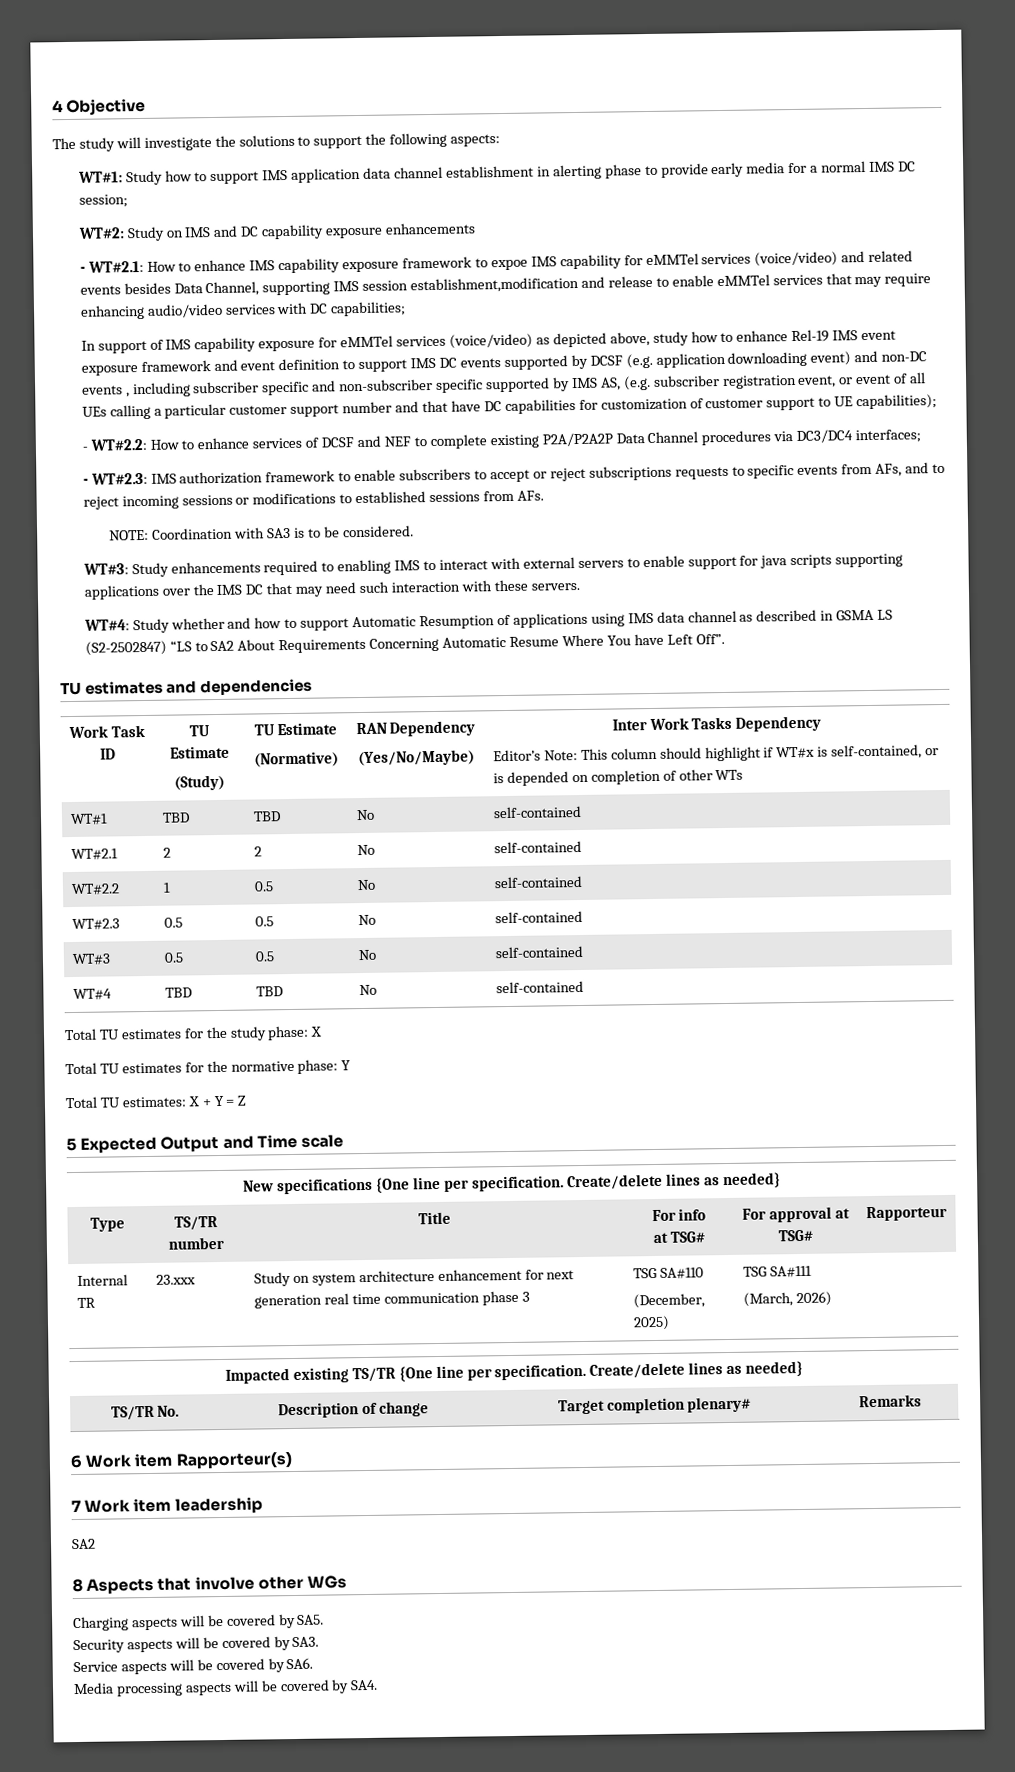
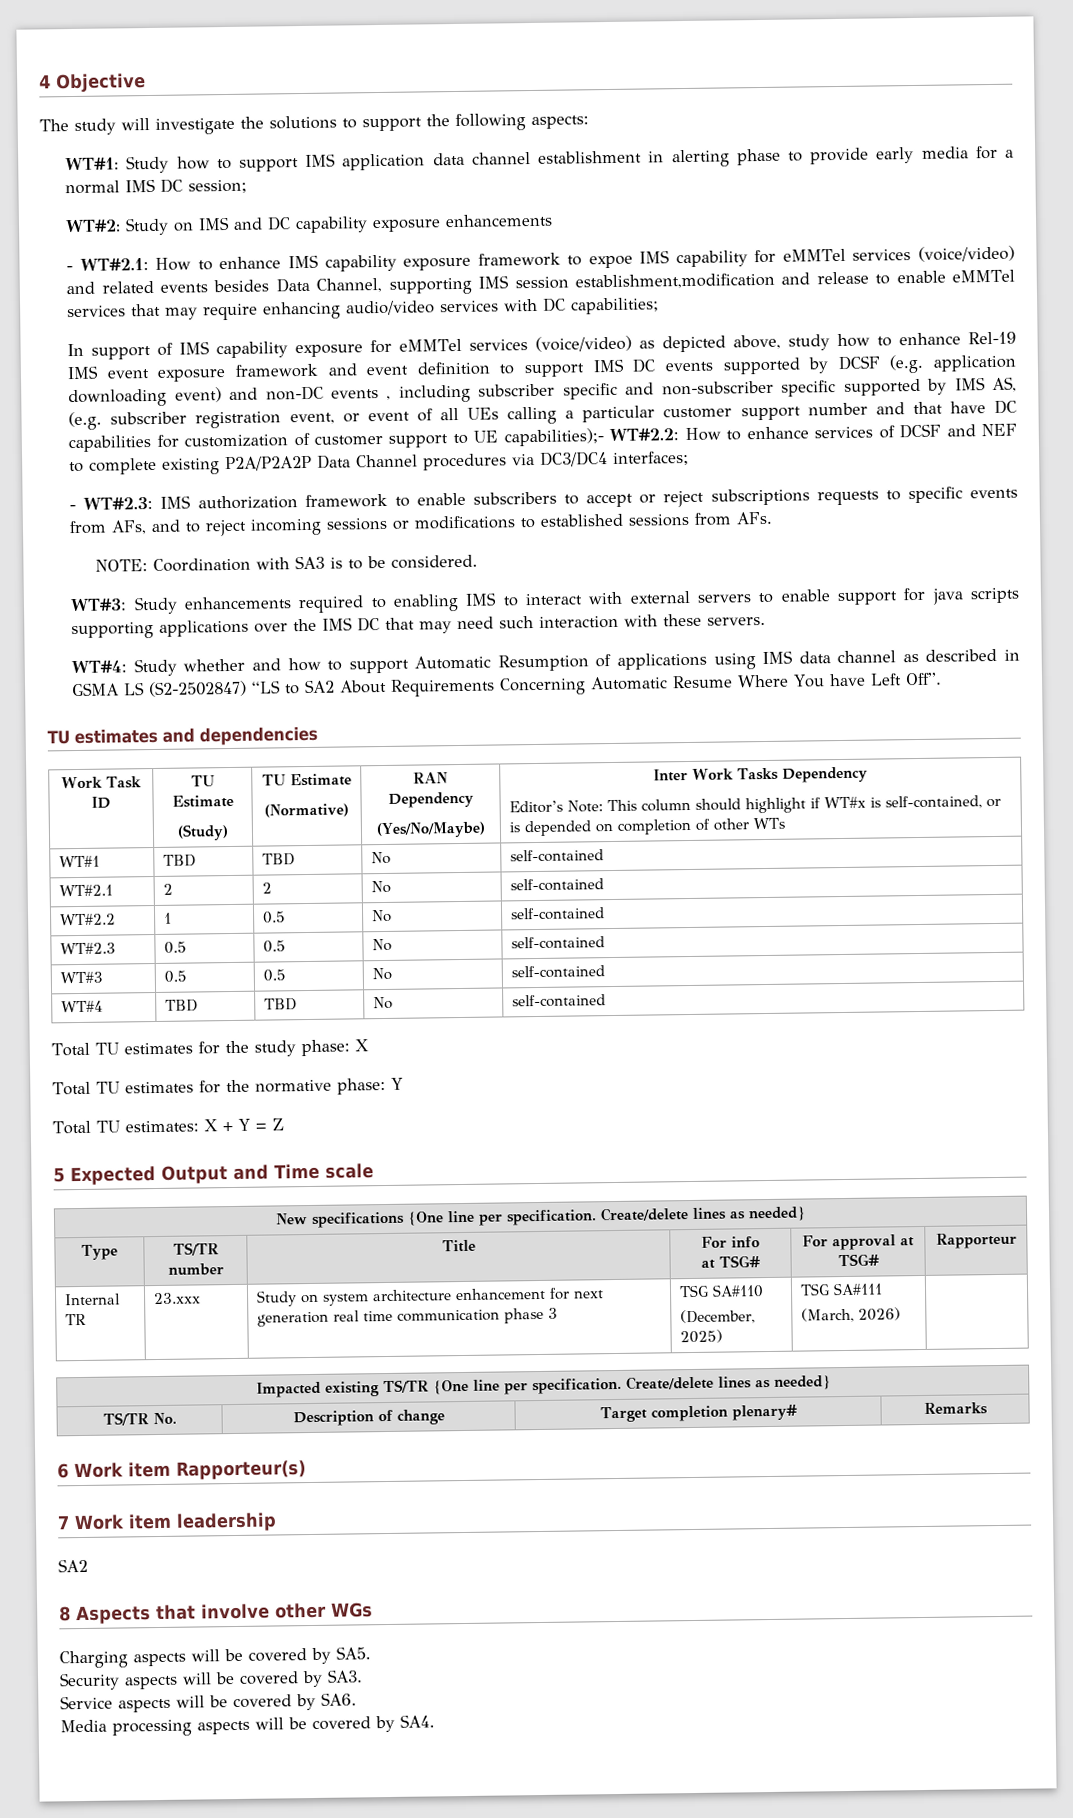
[856,394,938,410] [81,446,88,451] capabilities); // - -> [503,428,604,447] capabilities);-

